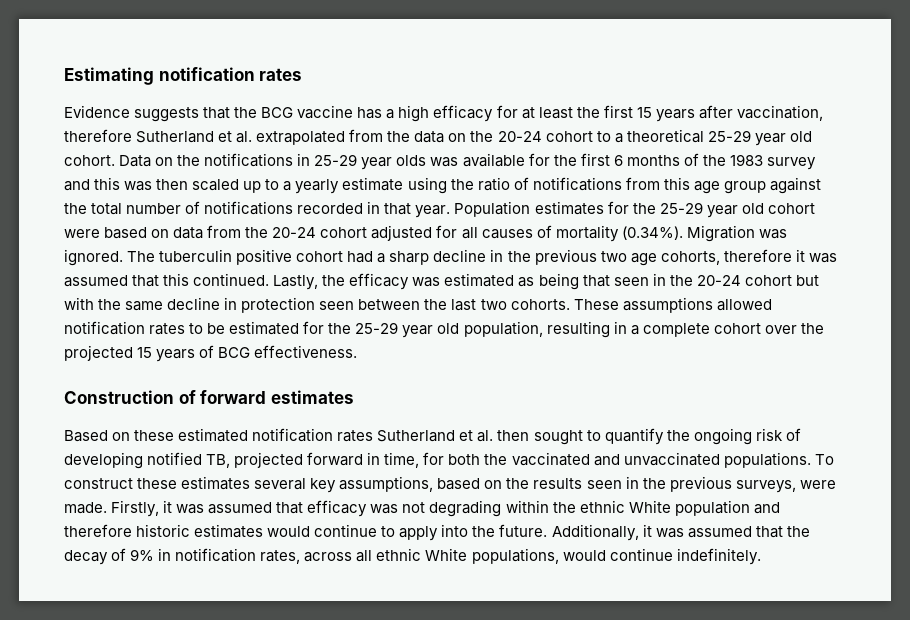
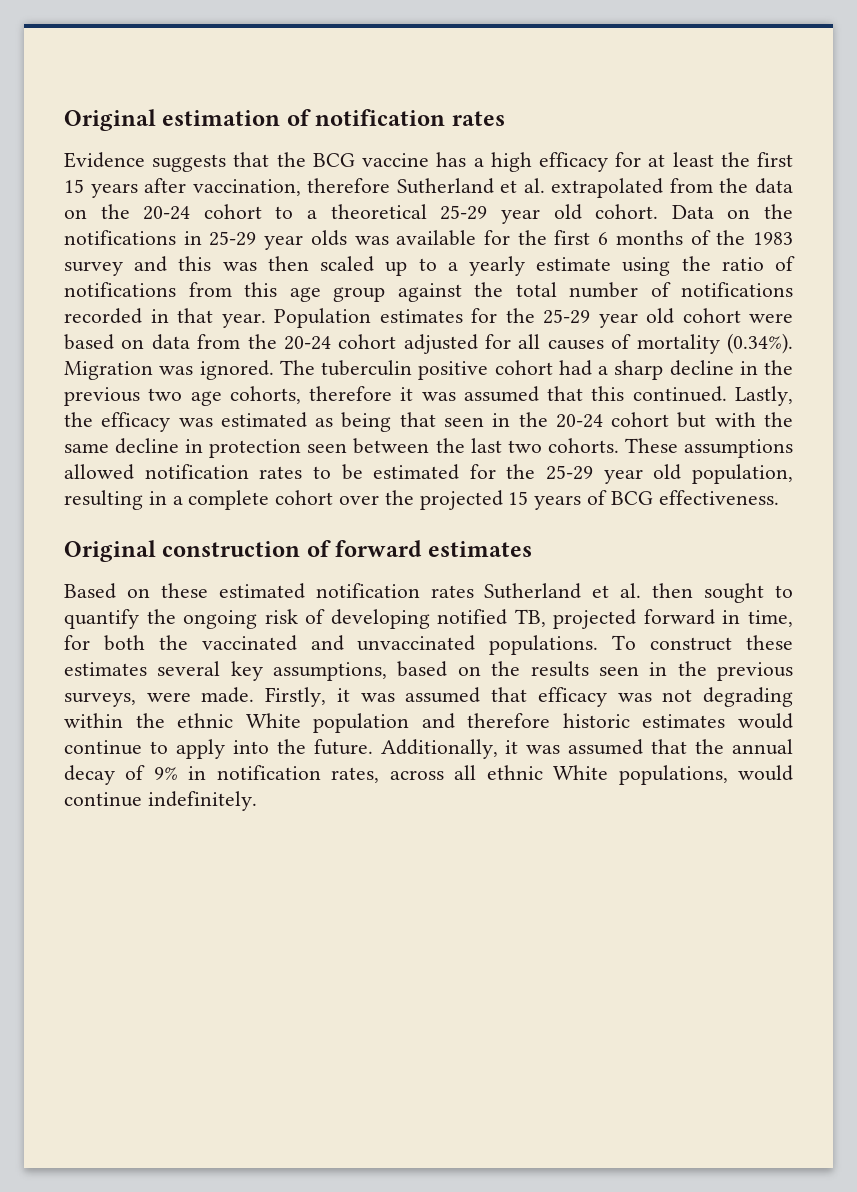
[64,67,154,85] Estimating -> [64,109,311,131] Original estimation of
[64,390,174,404] Construction -> [64,540,301,562] Original construction
(810, 531) none -> [731,739,793,755] annual

